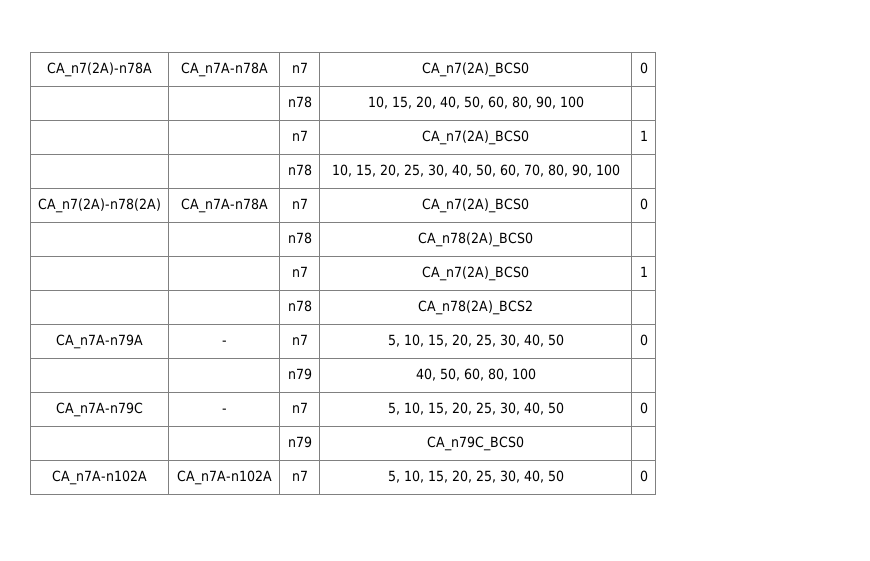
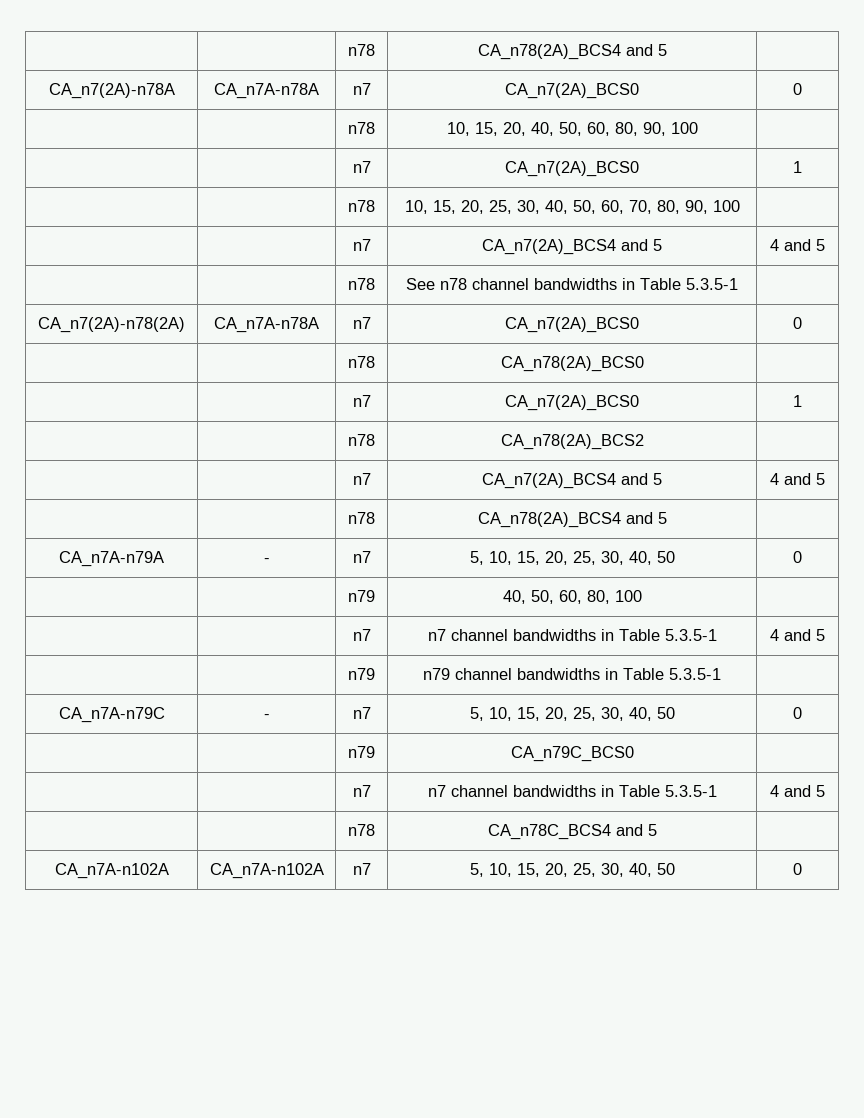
(47, 69) none -> [348,44,375,56] [477,44,667,60] | | n78 | CA_n78(2A)_BCS4 and 5 | //
(620, 170) none -> [352,239,371,251] [482,239,662,255] [770,239,825,251] [348,278,375,290] [406,278,738,290] // | | n7 | CA_n7(2A)_BCS4 and 5 | 4 and 5 // | | n78 | See n78 channel bandwidths in Table 5.3.5-1 |
(533, 307) none -> [352,473,371,485] [482,473,662,489] [770,473,825,485] [348,512,375,524] [477,512,667,528] // | | n7 | CA_n7(2A)_BCS4 and 5 | 4 and 5 // | | n78 | CA_n78(2A)_BCS4 and 5 |
(536, 374) none -> [352,629,371,641] [427,629,717,641] [770,629,825,641] [348,668,375,680] [423,668,721,680] // | | n7 | n7 channel bandwidths in Table 5.3.5-1 | 4 and 5 // | | n79 | n79 channel bandwidths in Table 5.3.5-1 |
(524, 443) none -> [352,785,371,797] [427,785,717,797] [770,785,825,797] [348,824,375,836] [487,824,657,840] // | | n7 | n7 channel bandwidths in Table 5.3.5-1 | 4 and 5 // | | n78 | CA_n78C_BCS4 and 5 |

